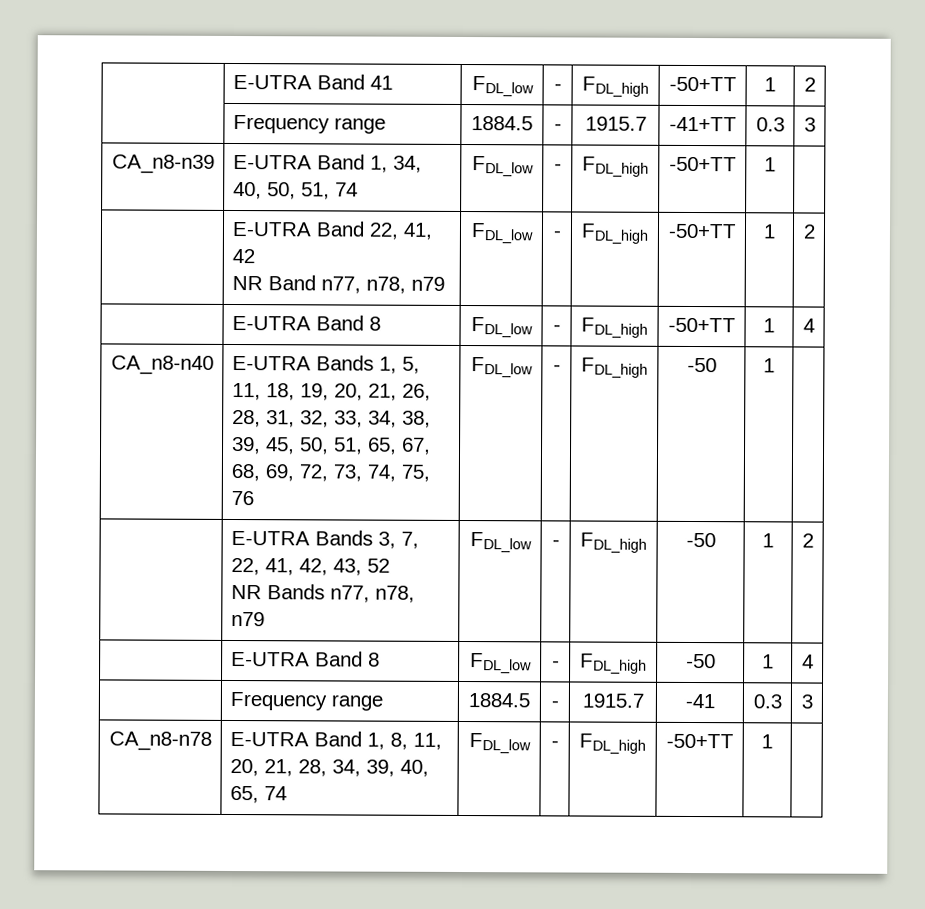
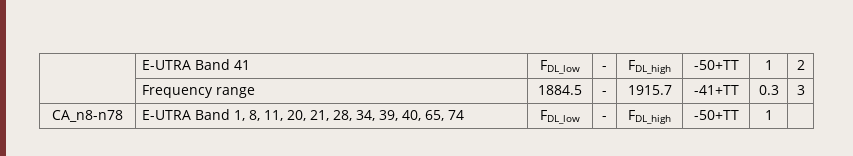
[111,154,215,174] [232,154,422,173] [232,181,358,200] [471,156,534,177] [553,163,562,171] [582,156,649,177] [668,156,737,172] [764,157,776,172] [231,221,433,240] [231,248,255,264] [231,275,445,294] [470,223,534,244] [552,230,561,238] [581,223,649,244] [667,223,737,239] [763,224,776,239] [802,224,816,239] [231,315,381,331] [470,317,533,338] [552,324,561,332] [581,317,648,338] [667,317,736,333] [763,318,775,333] [802,318,815,333] [110,355,214,375] [231,355,420,374] [231,382,431,401] [231,409,431,428] [231,436,431,455] [230,463,430,482] [230,490,254,506] [470,357,533,378] [552,364,561,372] [581,357,648,378] [686,357,717,373] [763,358,775,373] [230,530,419,549] [230,557,390,576] [230,584,415,603] [230,611,265,627] [469,532,532,553] [551,539,560,547] [580,532,647,553] [685,532,716,548] [762,533,774,548] [801,533,814,548] [230,651,380,667] [469,653,532,674] [551,660,560,668] [580,653,647,674] [685,653,716,669] [762,654,774,669] [801,654,814,669] [229,691,383,711] [468,693,530,708] [550,700,559,708] [581,693,644,708] [684,693,715,709] [752,694,782,709] [800,694,813,709] // CA_n8-n39 | E-UTRA Band 1, 34, 40, 50, 51, 74 | FDL_low | - | FDL_high | -50+TT | 1 | // | E-UTRA Band 22, 41, 42 // NR Band n77, n78, n79 | FDL_low | - | FDL_high | -50+TT | 1 | 2 // | E-UTRA Band 8 | FDL_low | - | FDL_high | -50+TT | 1 | 4 // CA_n8-n40 | E-UTRA Bands 1, 5, 11, 18, 19, 20, 21, 26, 28, 31, 32, 33, 34, 38, 39, 45, 50, 51, 65, 67, 68, 69, 72, 73, 74, 75, 76 | FDL_low | - | FDL_high | -50 | 1 | // | E-UTRA Bands 3, 7, 22, 41, 42, 43, 52 // NR Bands n77, n78, n79 | FDL_low | - | FDL_high | -50 | 1 | 2 // | E-UTRA Band 8 | FDL_low | - | FDL_high | -50 | 1 | 4 // | Frequency range | 1884.5 | - | 1915.7 | -41 | 0.3 | 3 -> (805, 90) none

